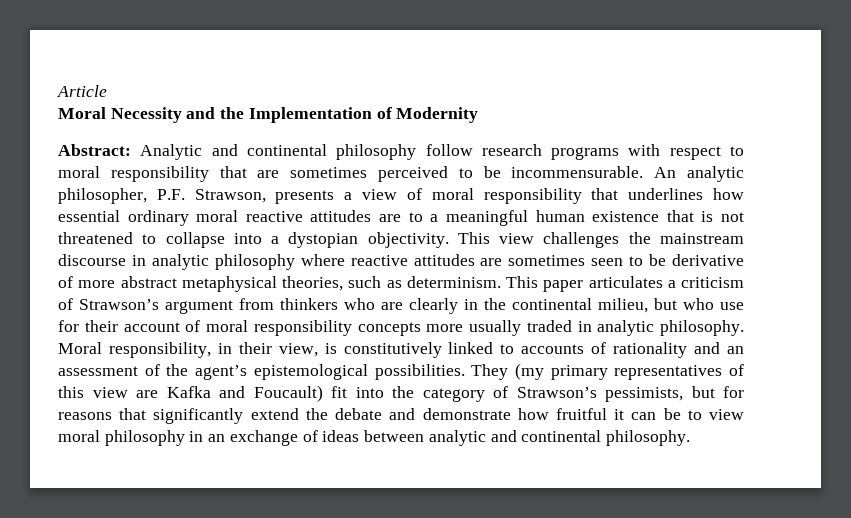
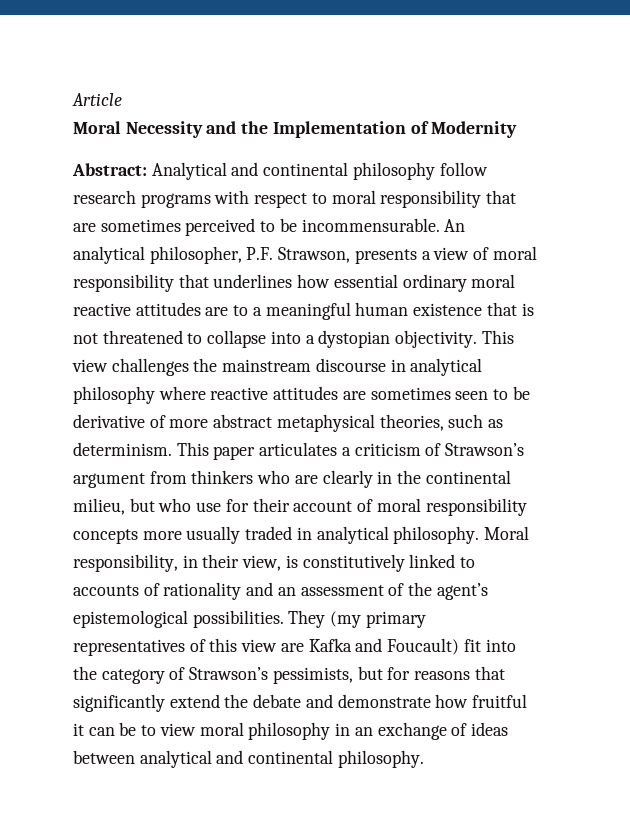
[140,144,203,160] Analytic -> [151,162,227,180] Analytical
[687,166,744,182] analytic -> [73,246,145,264] analytical
[151,254,209,270] analytic -> [410,358,483,376] analytical
[597,320,655,336] analytic -> [316,526,389,544] analytical
[428,430,486,446] analytic -> [139,750,212,768] analytical

